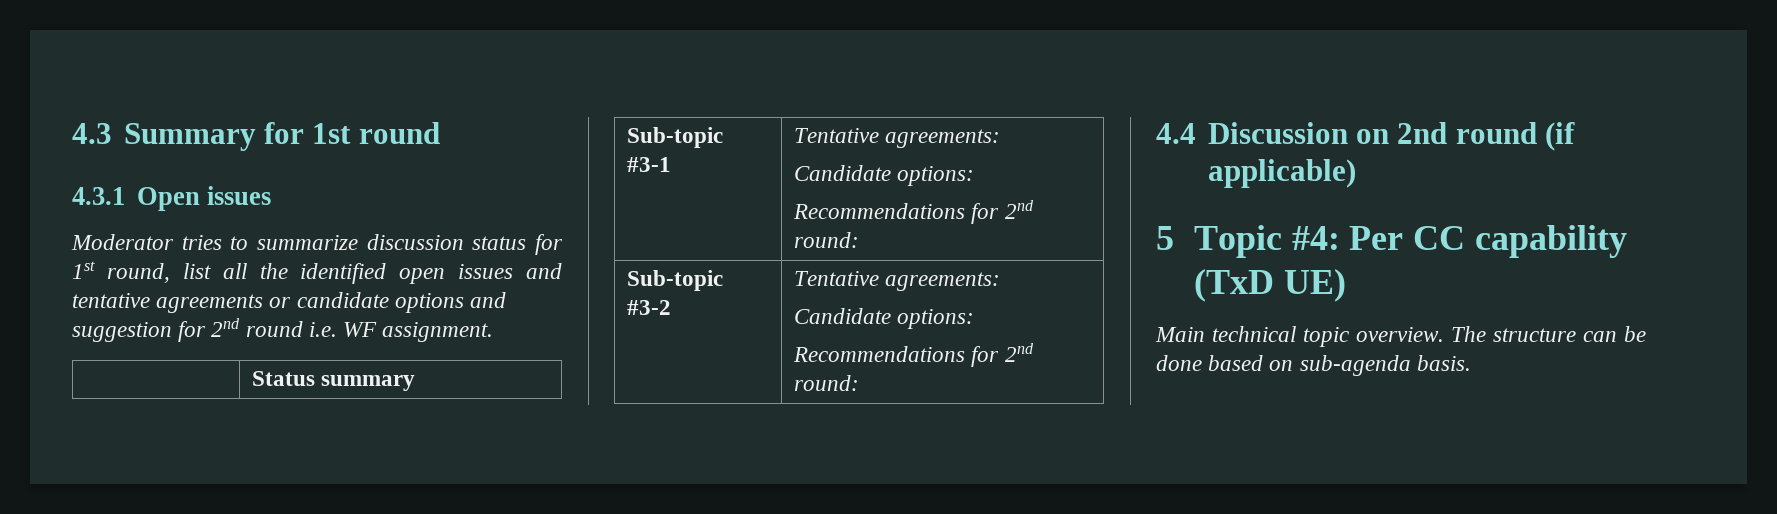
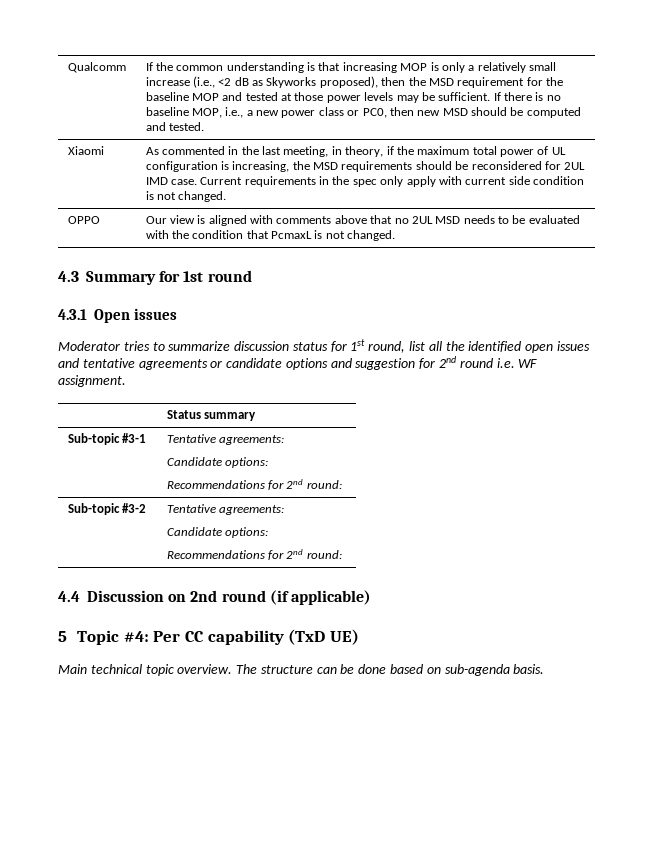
(72, 133) none -> [67,62,126,73] [145,62,557,73] [145,76,564,88] [145,92,561,103] [145,107,581,118] [145,122,204,131] [67,146,104,155] [145,146,566,157] [145,161,586,172] [145,176,585,187] [145,191,227,202] [67,216,100,224] [145,215,580,226] [145,230,396,241] Qualcomm | If the common understanding is that increasing MOP is only a relatively small increase (i.e., <2 dB as Skyworks proposed), then the MSD requirement for the baseline MOP and tested at those power levels may be sufficient. If there is no baseline MOP, i.e., a new power class or PC0, then new MSD should be computed and tested. // Xiaomi | As commented in the last meeting, in theory, if the maximum total power of UL configuration is increasing, the MSD requirements should be reconsidered for 2UL IMD case. Current requirements in the spec only apply with current side condition is not changed. // OPPO | Our view is aligned with comments above that no 2UL MSD needs to be evaluated with the condition that PcmaxL is not changed. //

